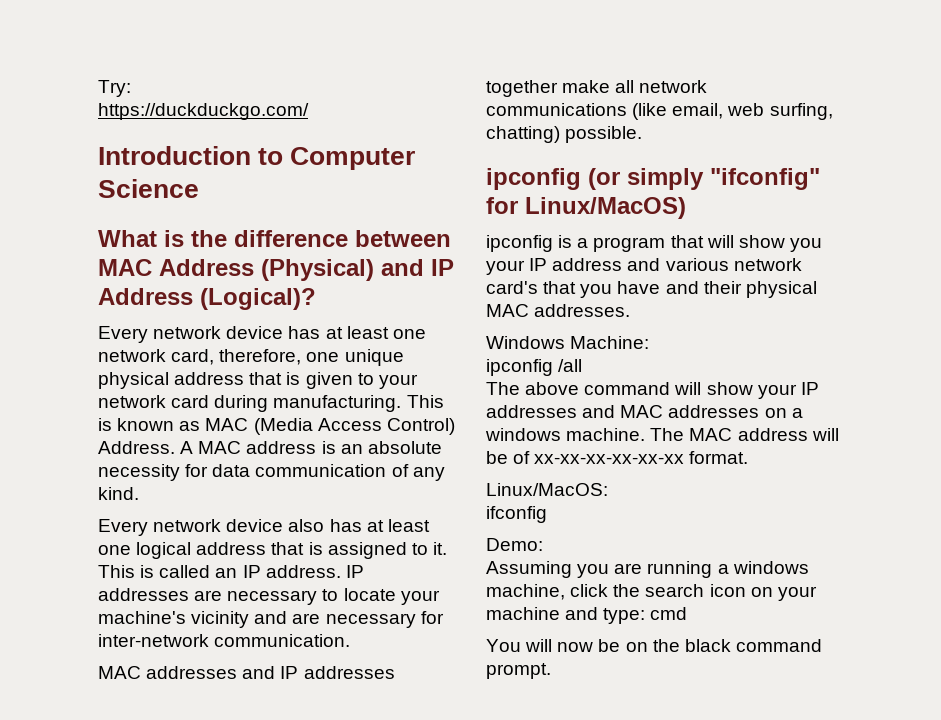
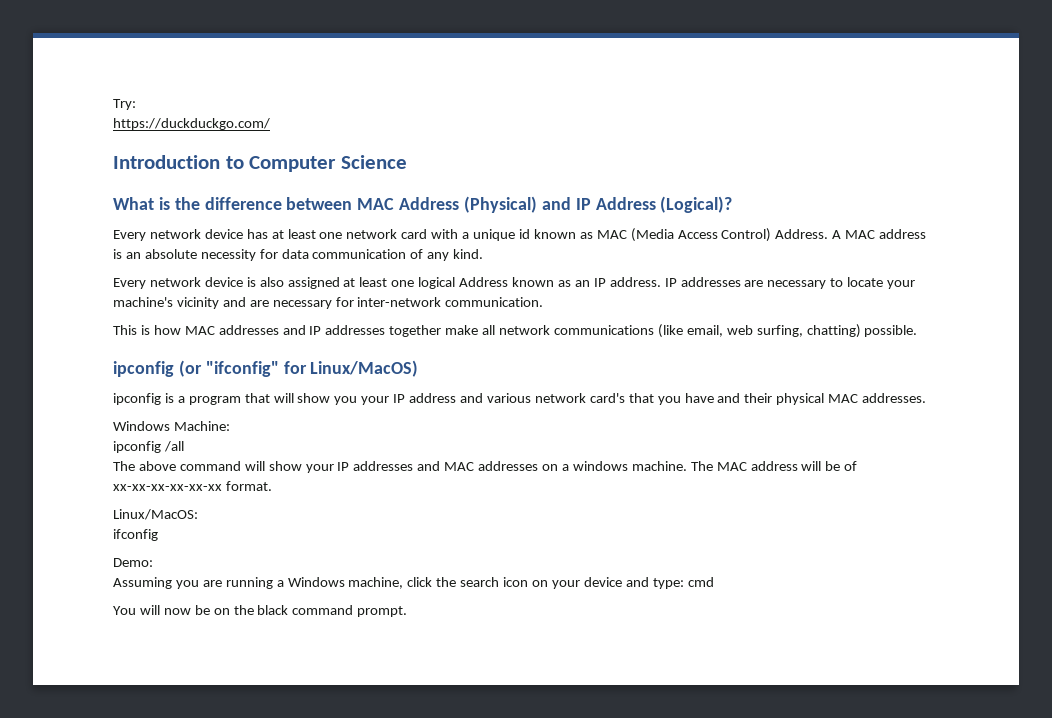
[171,349,404,366] [98,372,418,389] [98,395,444,412] [98,418,112,431] card, therefore, one unique physical address that is given to your network card during manufacturing. This is -> [401,229,530,241] card with a unique id
[288,519,362,532] also has -> [246,277,340,289] is also assigned
[196,542,447,559] [98,565,211,578] address that is assigned to it. This is called -> [459,277,571,287] Address known as
(351, 640) none -> [113,325,181,335] This is how
[627,168,704,190] simply -> (202, 368) none
[732,561,809,574] windows -> [287,577,345,587] Windows
[486,607,560,620] machine -> [583,577,622,587] device

